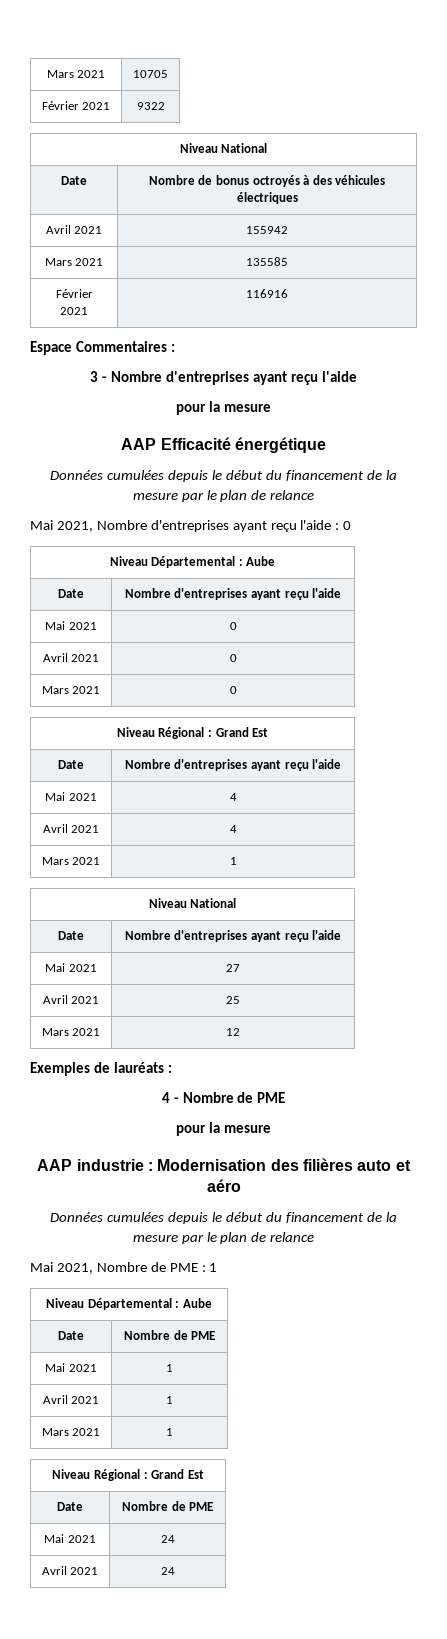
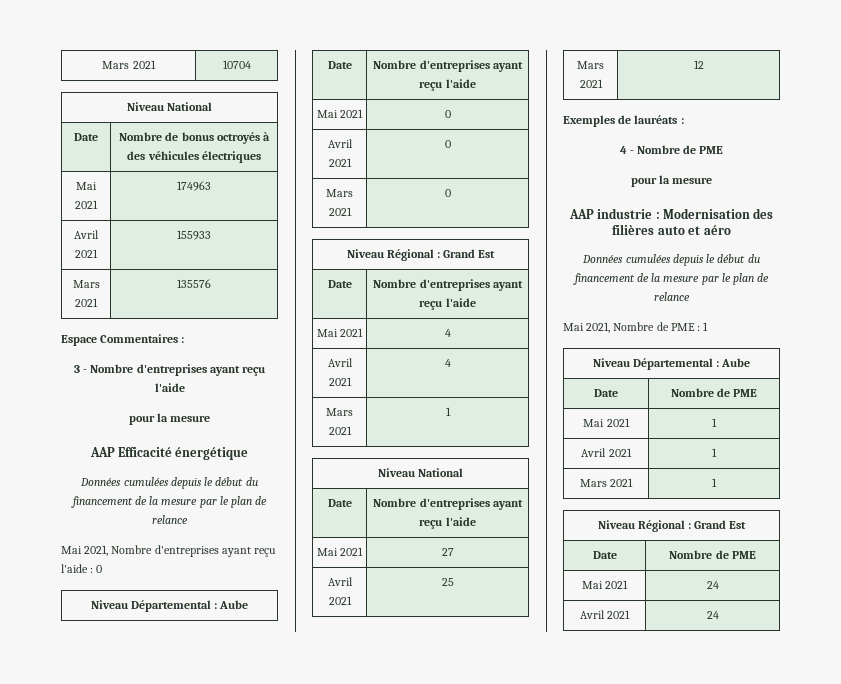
[46,70,106,78] [133,70,168,78] [41,101,111,110] [136,102,165,110] Mars 2021 | 10705 // Février 2021 | 9322 -> [102,60,156,69] [222,60,251,69] Mars 2021 | 10704
[45,225,103,234] [246,226,288,234] [44,258,104,266] [246,257,288,266] [55,289,93,298] [60,307,88,315] [246,289,288,298] // Avril 2021 | 155942 // Mars 2021 | 135585 // Février 2021 | 116916 -> [76,182,97,190] [75,200,98,209] [177,181,211,191] [74,230,99,239] [75,249,98,258] [177,230,211,240] [72,280,100,288] [75,298,98,307] [177,279,211,288] // Mai 2021 | 174963 // Avril 2021 | 155933 // Mars 2021 | 135576

